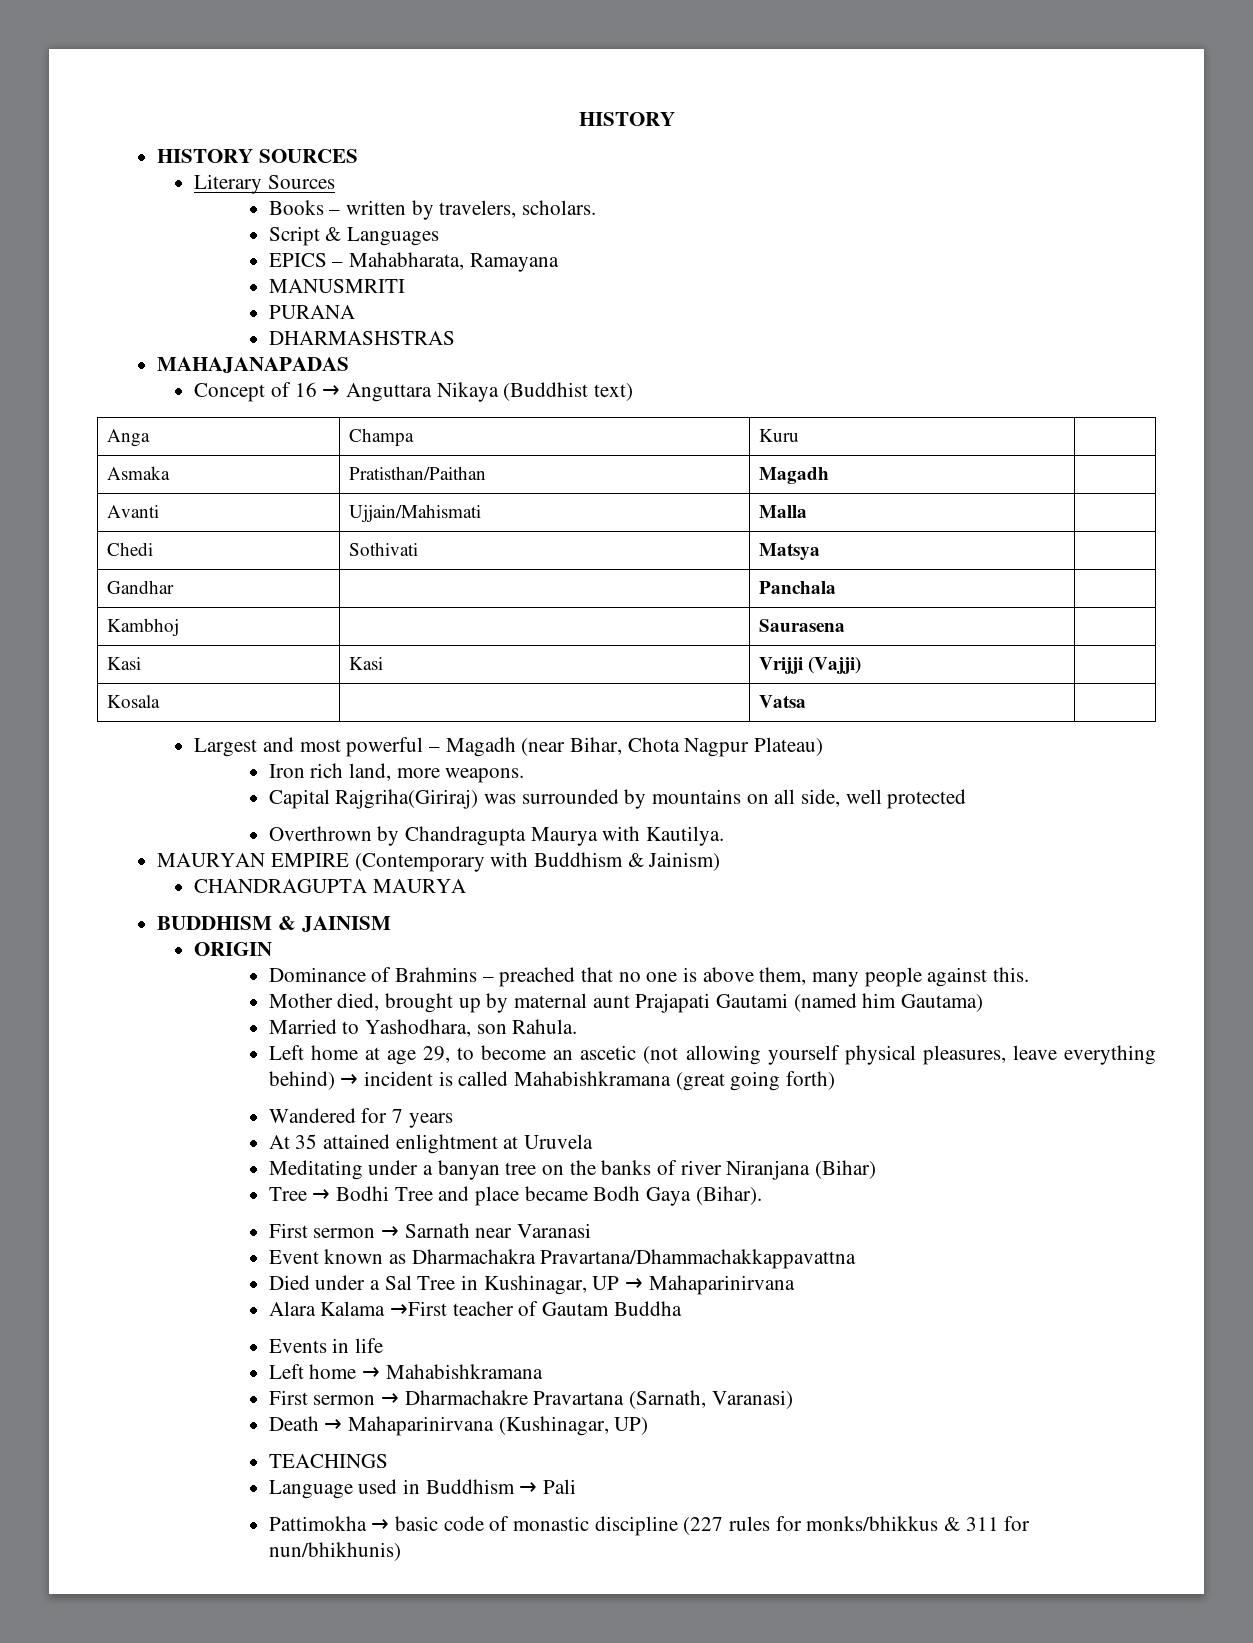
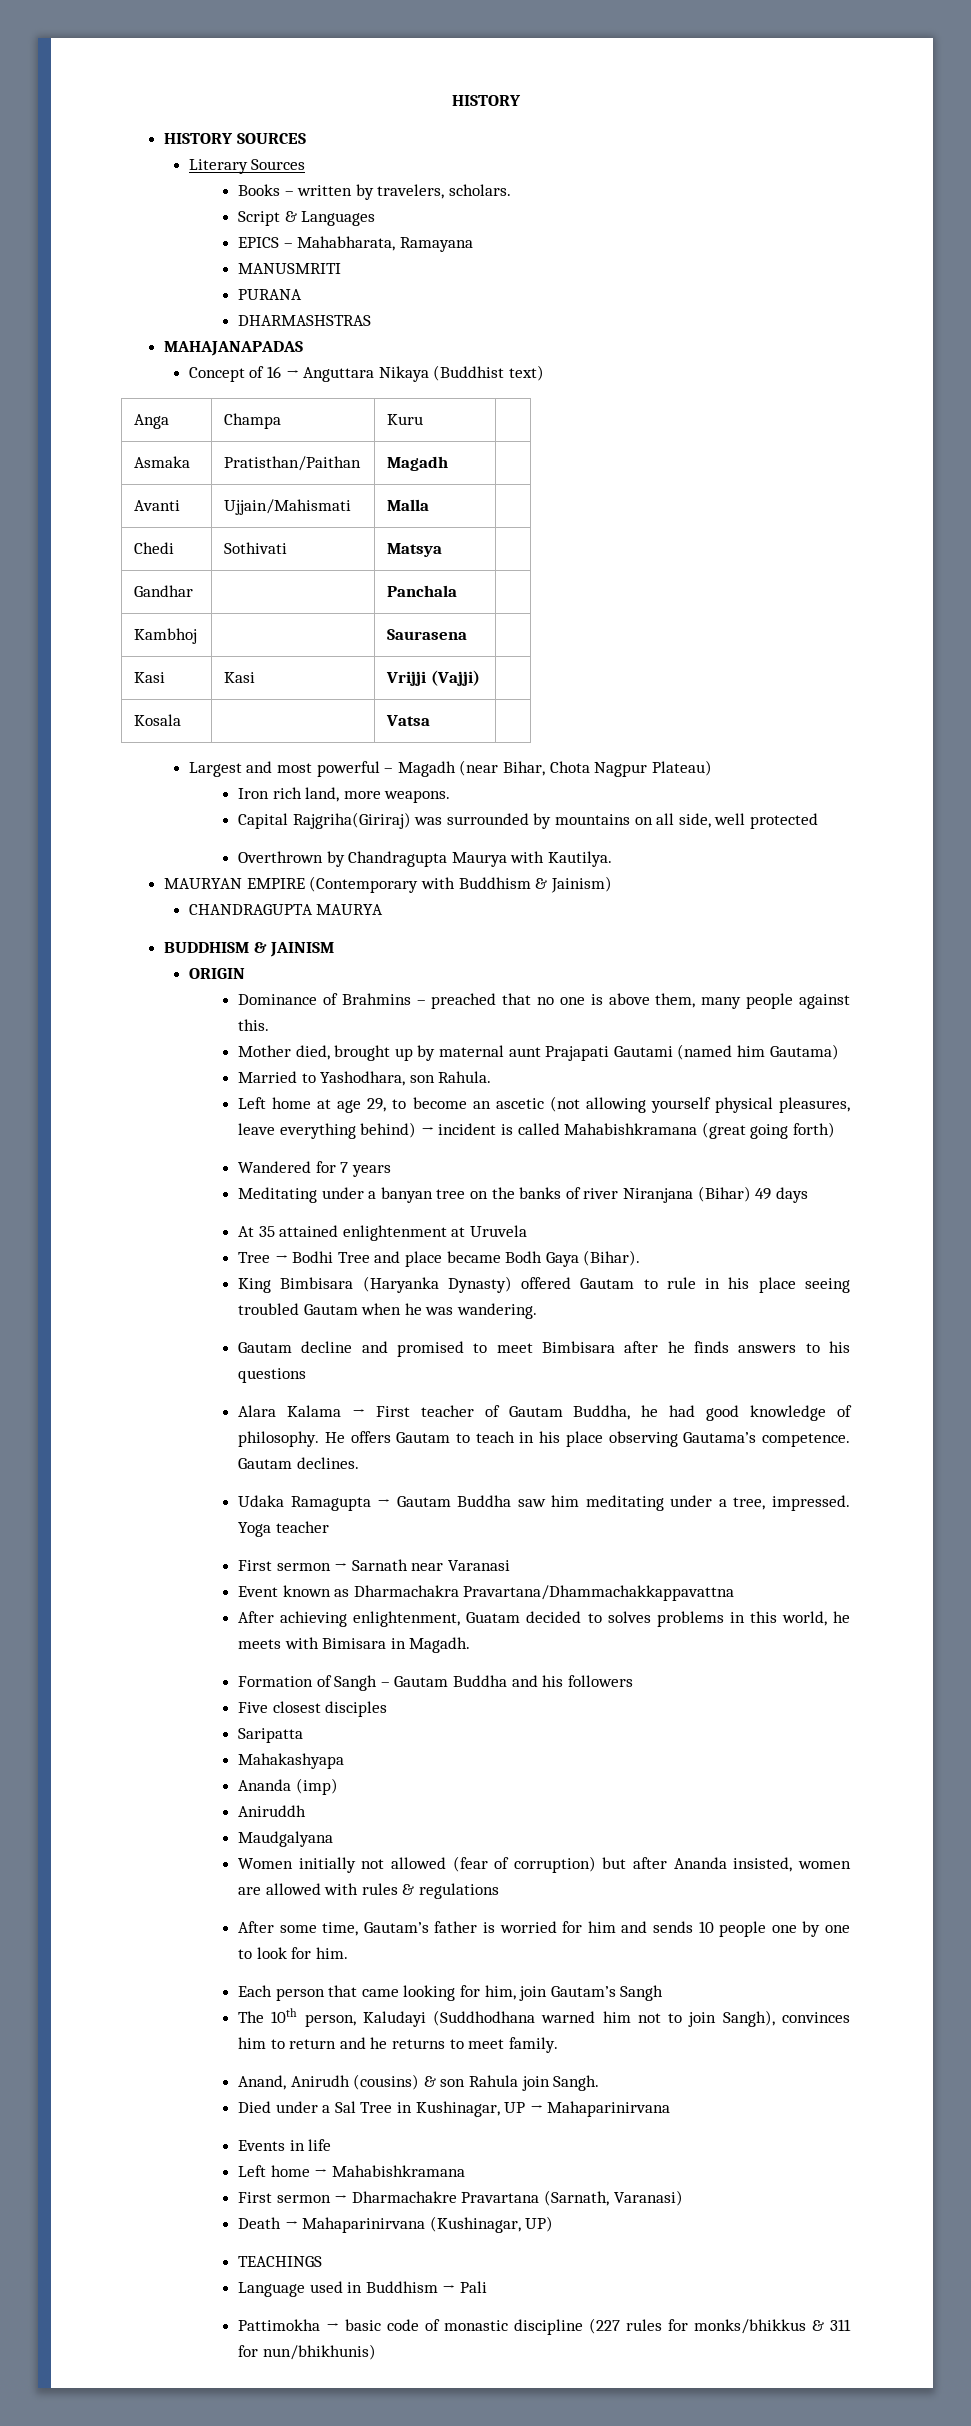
[268,1134,593,1154] // At 35 attained enlightment at Uruvela -> (391, 1171) none
(876, 1169) none -> [755,1187,808,1203] [238,1225,528,1241] 49 days // At 35 attained enlightenment at Uruvela
(762, 1195) none -> [238,1276,851,1293] [238,1303,538,1319] [238,1341,851,1357] [238,1368,307,1383] [238,1405,852,1421] [238,1431,850,1447] [238,1457,359,1469] [238,1495,850,1511] [238,1521,329,1537] // King Bimbisara (Haryanka Dynasty) offered Gautam to rule in his place seeing troubled Gautam when he was wandering. // Gautam decline and promised to meet Bimbisara after he finds answers to his questions // Alara Kalama → First teacher of Gautam Buddha, he had good knowledge of philosophy. He offers Gautam to teach in his place observing Gautama’s competence. Gautam declines. // Udaka Ramagupta → Gautam Buddha saw him meditating under a tree, impressed. Yoga teacher
(857, 1259) none -> [238,1611,850,1627] [238,1637,471,1653] [238,1675,633,1691] [238,1701,388,1717] [238,1728,304,1743] [238,1753,345,1769] [238,1778,338,1795] [238,1805,307,1817] [238,1831,334,1847] [238,1856,851,1873] [238,1883,500,1899] [238,1921,850,1937] [238,1947,348,1959] [238,1985,664,2001] [238,2008,851,2027] [238,2037,558,2053] [238,2074,600,2091] // After achieving enlightenment, Guatam decided to solves problems in this world, he meets with Bimisara in Magadh. // Formation of Sangh – Gautam Buddha and his followers // Five closest disciples // Saripatta // Mahakashyapa // Ananda (imp) // Aniruddh // Maudgalyana // Women initially not allowed (fear of corruption) but after Ananda insisted, women are allowed with rules & regulations // After some time, Gautam’s father is worried for him and sends 10 people one by one to look for him. // Each person that came looking for him, join Gautam’s Sangh // The 10th person, Kaludayi (Suddhodhana warned him not to join Sangh), convinces him to return and he returns to meet family. // Anand, Anirudh (cousins) & son Rahula join Sangh.
[268,1301,682,1316] // Alara Kalama →First teacher of Gautam Buddha -> (671, 2109) none

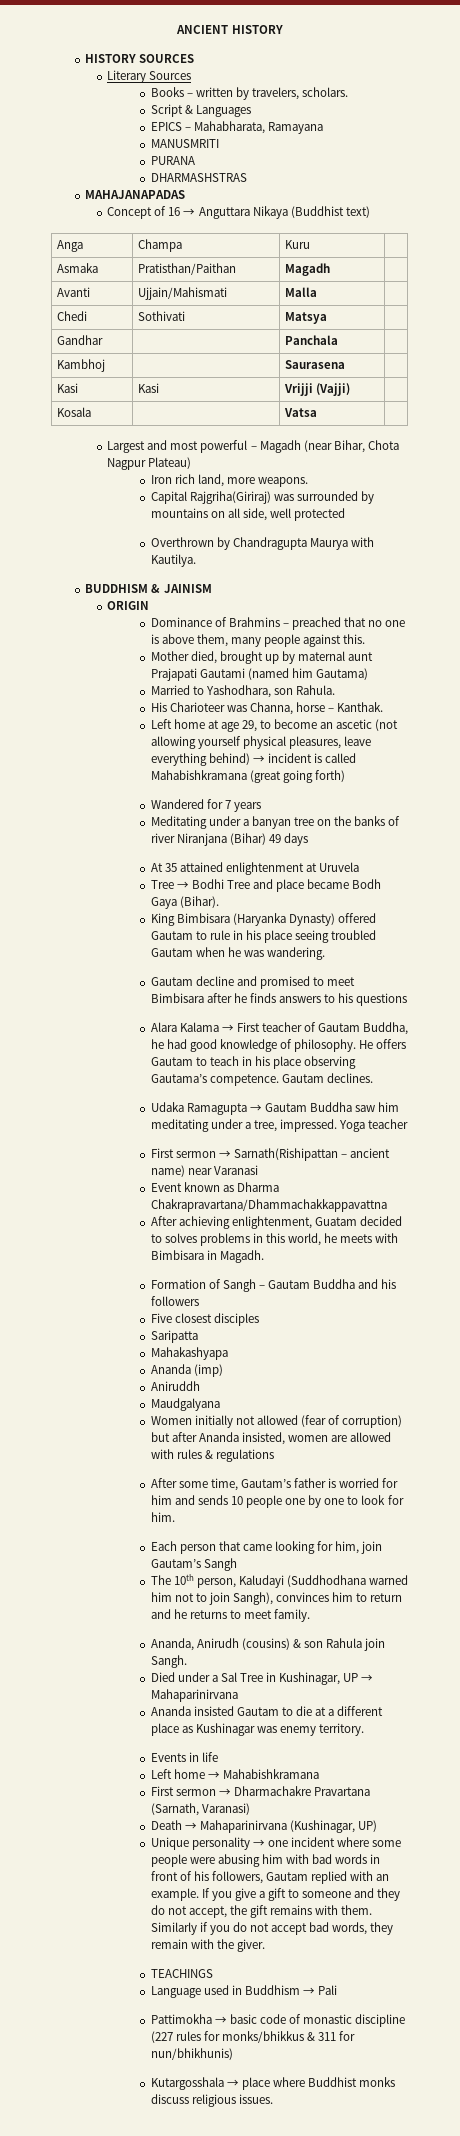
(451, 100) none -> [176,25,229,34] ANCIENT
[164,876,612,893] [188,904,384,915] // MAURYAN EMPIRE (Contemporary with Buddhism & Jainism) // CHANDRAGUPTA MAURYA -> (196, 560) none
(492, 1077) none -> [150,702,384,715] // His Charioteer was Channa, horse – Kanthak.
[351,1559,408,1571] Sarnath -> [233,1148,391,1161] [150,1165,185,1177] Sarnath(Rishipattan – ancient name)
[353,1585,735,1601] Dharmachakra Pravartana/Dhammachakkappavattna -> [236,1182,279,1192] [150,1199,387,1212] Dharma Chakrapravartana/Dhammachakkappavattna
[322,1638,387,1649] Bimisara -> [150,1250,204,1260] Bimbisara
[238,2075,287,2090] Anand, -> [150,1638,194,1651] Ananda,
(671, 2109) none -> [150,1706,384,1716] [150,1723,365,1736] // Ananda insisted Gautam to die at a different place as Kushinagar was enemy territory.
(554, 2224) none -> [150,1837,402,1850] [150,1854,381,1867] [150,1871,390,1884] [150,1888,401,1901] [150,1905,373,1918] [150,1922,394,1935] [150,1939,265,1952] // Unique personality → one incident where some people were abusing him with bad words in front of his followers, Gautam replied with an example. If you give a gift to someone and they do not accept, the gift remains with them. Similarly if you do not accept bad words, they remain with the giver.
(376, 2352) none -> [150,2077,396,2090] [150,2094,273,2107] // Kutargosshala → place where Buddhist monks discuss religious issues.

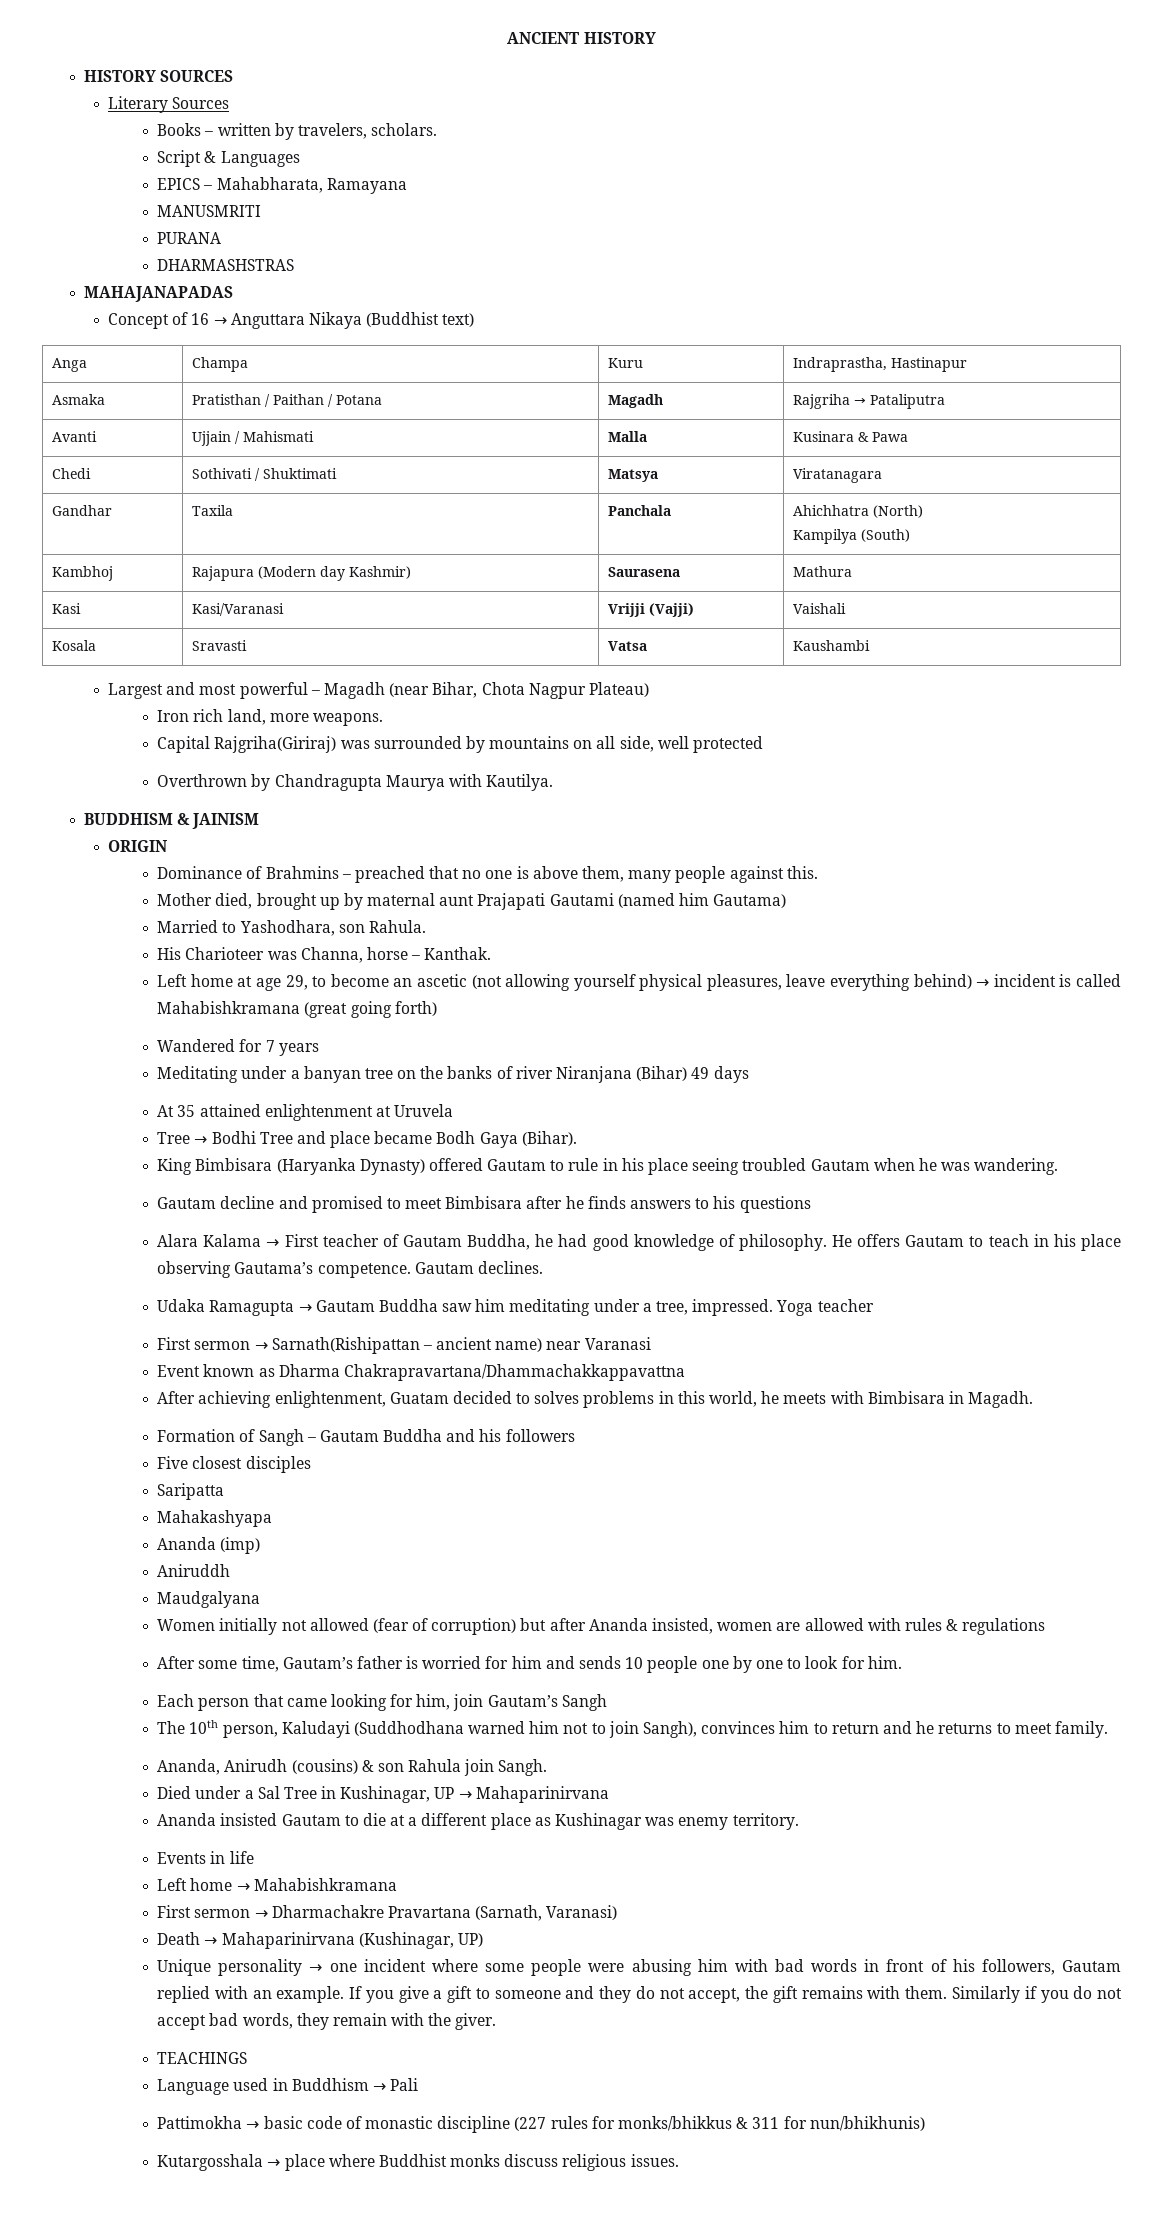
(310, 244) none -> [792,357,967,372] Indraprastha, Hastinapur
[137,263,236,275] [284,263,330,276] [56,287,90,297] [137,287,227,300] [284,287,317,297] Pratisthan/Paithan | Magadh | // Avanti | Ujjain/Mahismati | Malla | -> [191,394,382,407] [607,394,663,408] [792,394,945,409] [51,431,97,442] [191,431,314,446] [607,431,647,442] [792,431,908,442] Pratisthan / Paithan / Potana | Magadh | Rajgriha → Pataliputra // Avanti | Ujjain / Mahismati | Malla | Kusinara & Pawa
(185, 316) none -> [254,468,337,481] / Shuktimati
(327, 318) none -> [792,468,882,483] Viratanagara
(103, 340) none -> [191,505,233,516] Taxila
[56,359,105,372] // Kambhoj | -> [792,505,923,518] [792,529,910,544] [51,566,113,581] [191,566,411,581] Ahichhatra (North) // Kampilya (South) // Kambhoj | Rajapura (Modern day Kashmir)
[56,383,78,393] [137,383,159,393] // Kasi | Kasi -> [792,566,852,577] [51,603,81,614] [191,603,284,616] Mathura // Kasi | Kasi/Varanasi
(351, 389) none -> [792,603,846,614] Vaishali
(91, 412) none -> [191,640,247,651] Sravasti
(317, 412) none -> [792,640,870,651] Kaushambi

